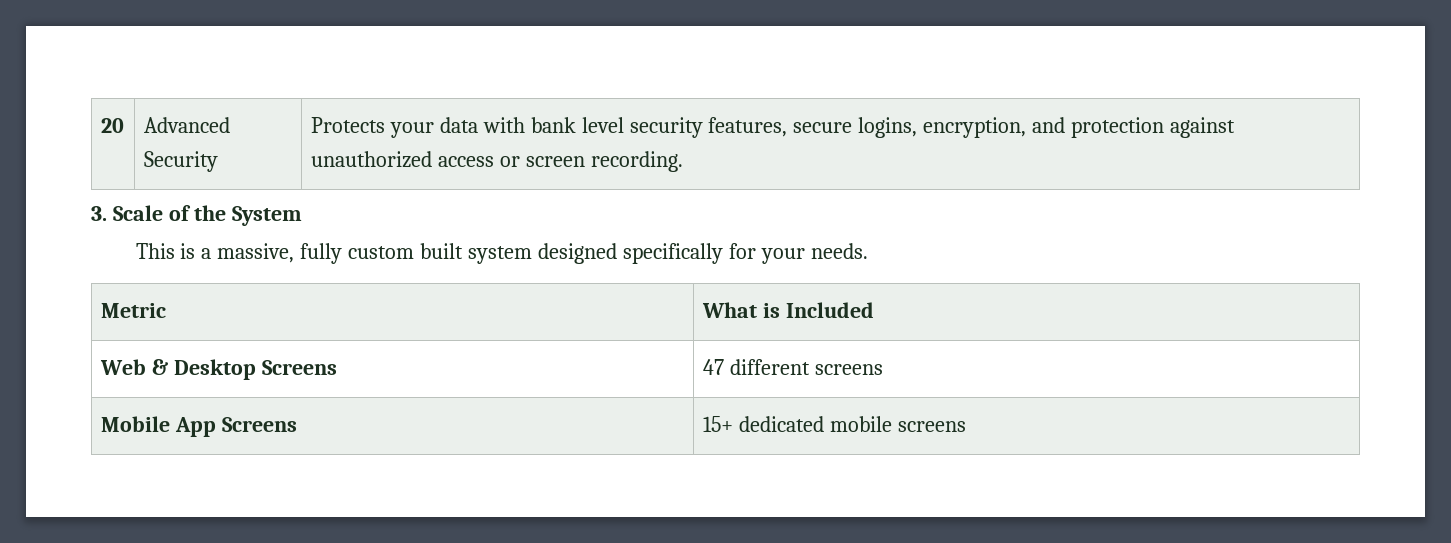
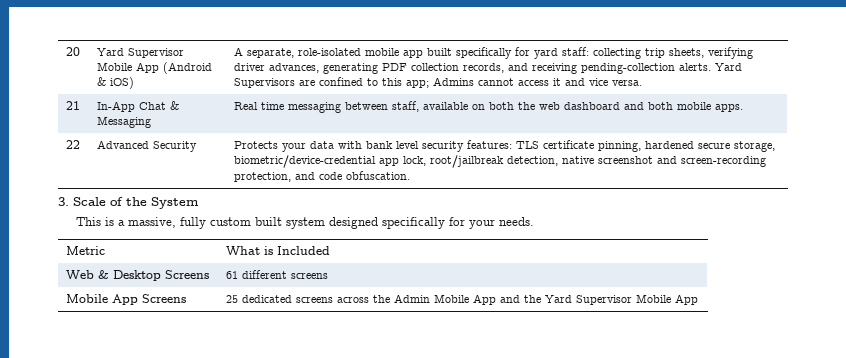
(124, 125) none -> [97,48,185,58] [97,62,213,74] [97,77,135,89] [234,47,754,59] [234,63,743,74] [234,77,643,88] [66,101,81,110] [97,101,180,112] [97,116,152,128] [234,101,744,113] [66,140,81,149] | Yard Supervisor Mobile App (Android & iOS) | A separate, role-isolated mobile app built specifically for yard staff: collecting trip sheets, verifying driver advances, generating PDF collection records, and receiving pending-collection alerts. Yard Supervisors are confined to this app; Admins cannot access it and vice versa. // 21 | In-App Chat & Messaging | Real time messaging between staff, available on both the web dashboard and both mobile apps. // 22
[708,117,1236,138] [310,151,683,172] features, secure logins, encryption, and protection against unauthorized access or screen recording. -> [467,140,776,152] [234,155,767,168] [234,171,411,182] features: TLS certificate pinning, hardened secure storage, biometric/device-credential app lock, root/jailbreak detection, native screenshot and screen-recording protection, and code obfuscation.
[702,359,724,375] 47 -> [226,271,239,279] 61
[702,416,966,432] 15+ dedicated mobile screens -> [226,294,699,305] 25 dedicated screens across the Admin Mobile App and the Yard Supervisor Mobile App

